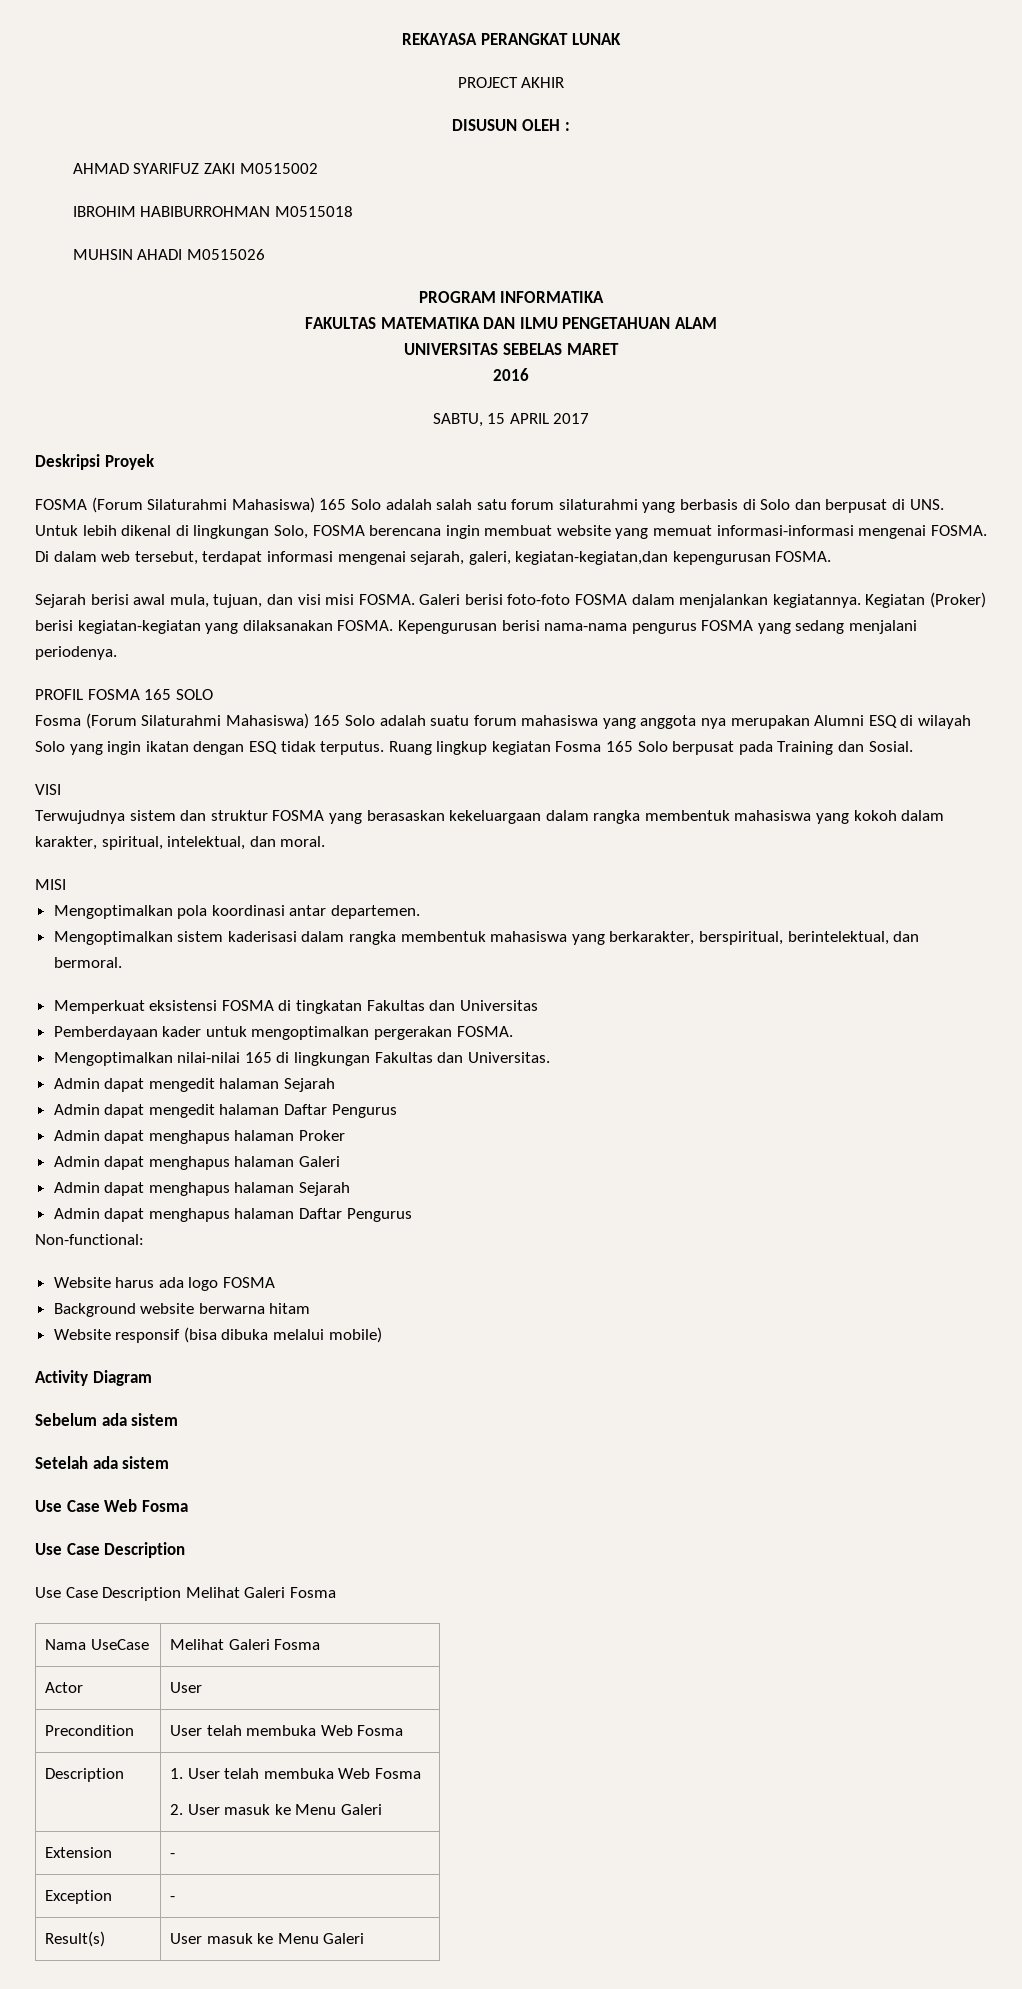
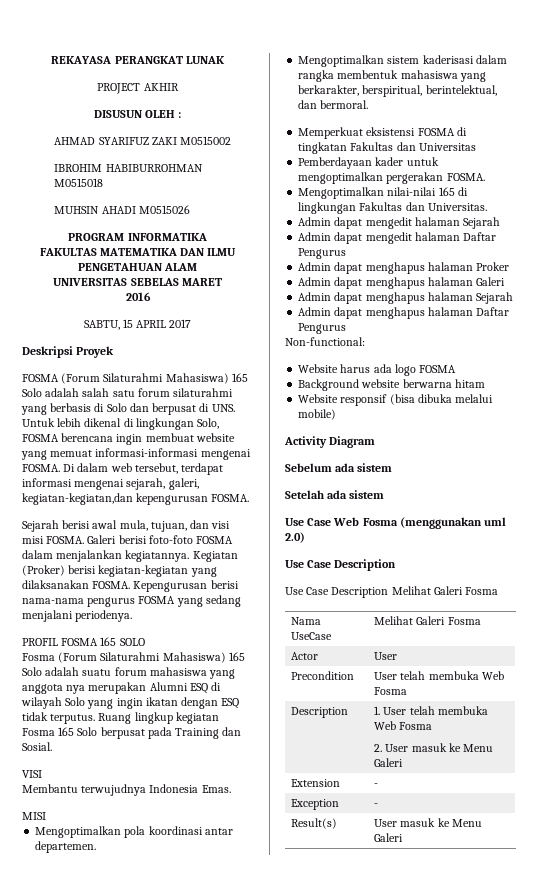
[35,810,945,824] [35,836,326,850] Terwujudnya sistem dan struktur FOSMA yang berasaskan kekeluargaan dalam rangka membentuk mahasiswa yang kokoh dalam karakter, spiritual, intelektual, dan moral. -> [22,784,231,796] Membantu terwujudnya Indonesia Emas.
(188, 1506) none -> [399,517,507,529] [285,532,305,543] (menggunakan uml 2.0)

